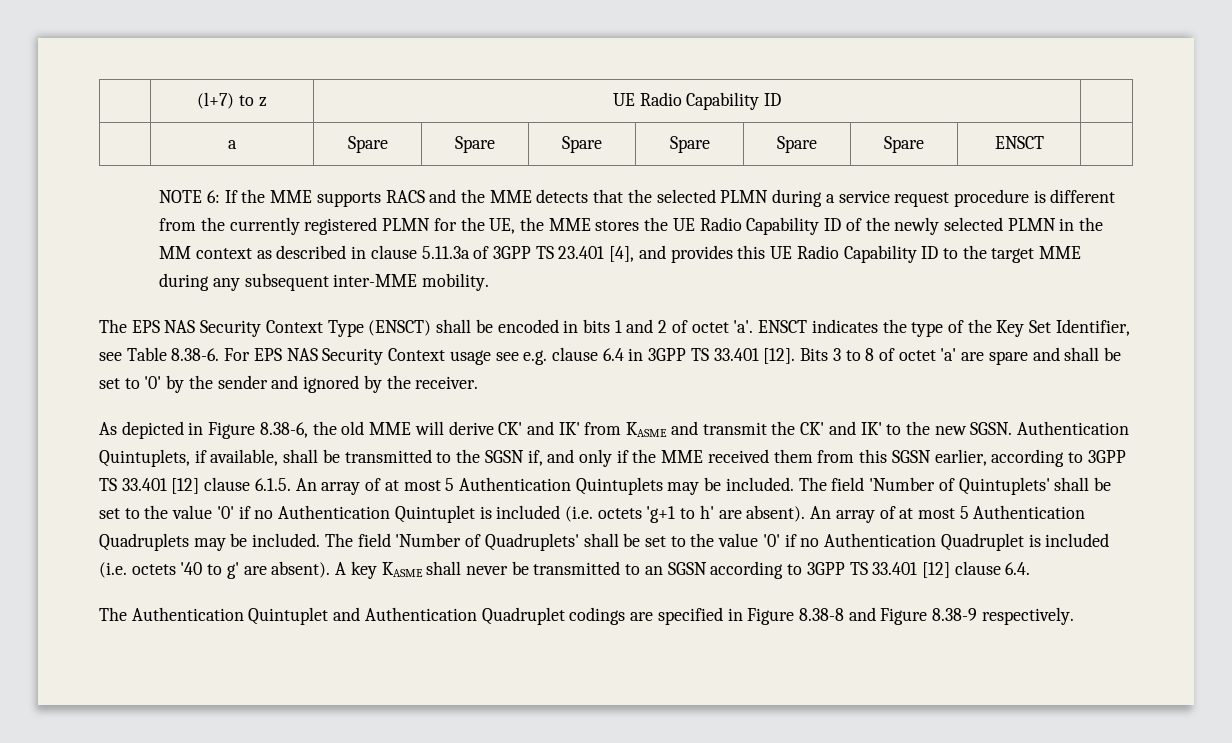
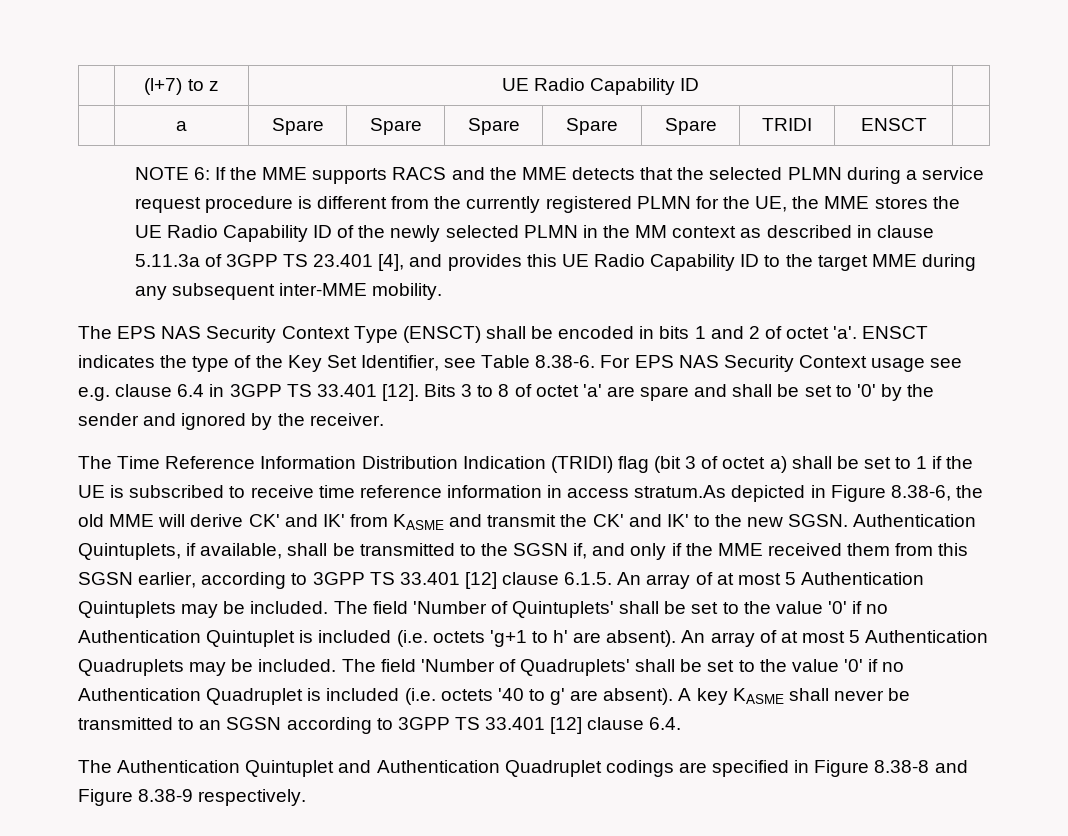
[884,136,924,153] Spare -> [762,118,812,131] TRIDI
[99,422,117,435] As -> [78,456,974,473] [78,485,727,498] The Time Reference Information Distribution Indication (TRIDI) flag (bit 3 of octet a) shall be set to 1 if the UE is subscribed to receive time reference information in access stratum.As

